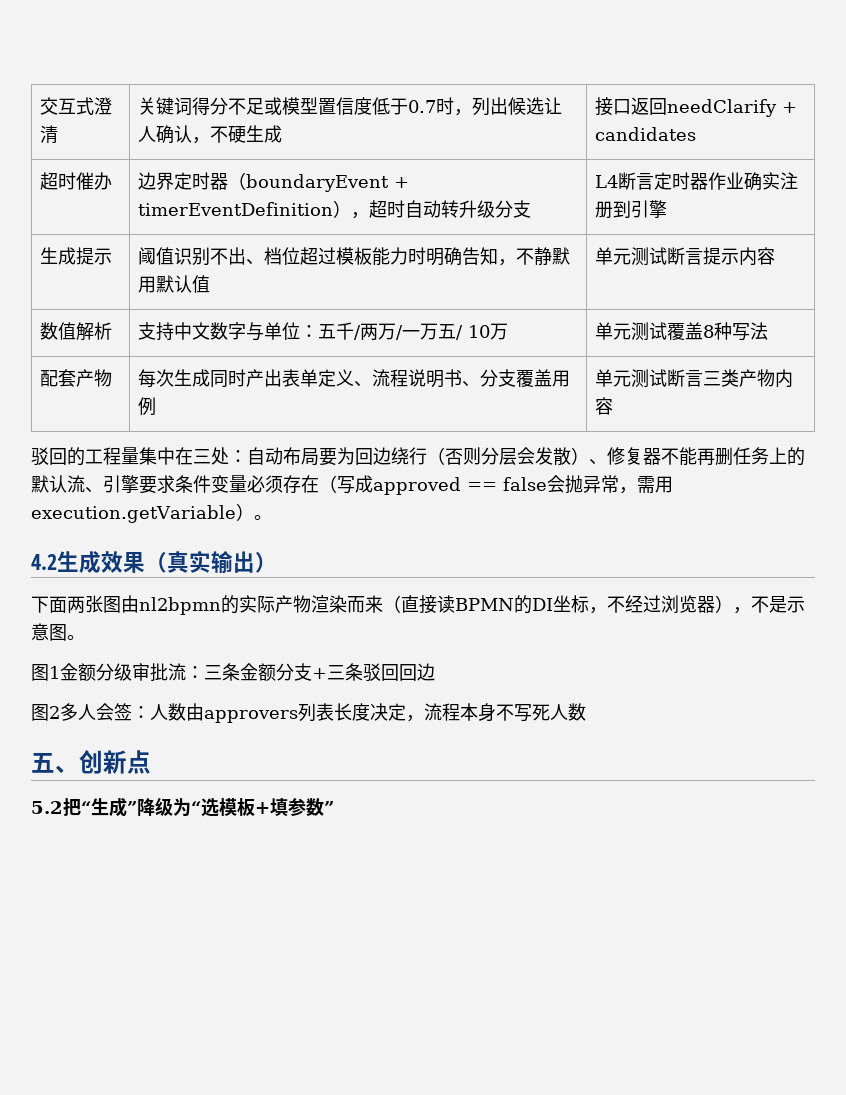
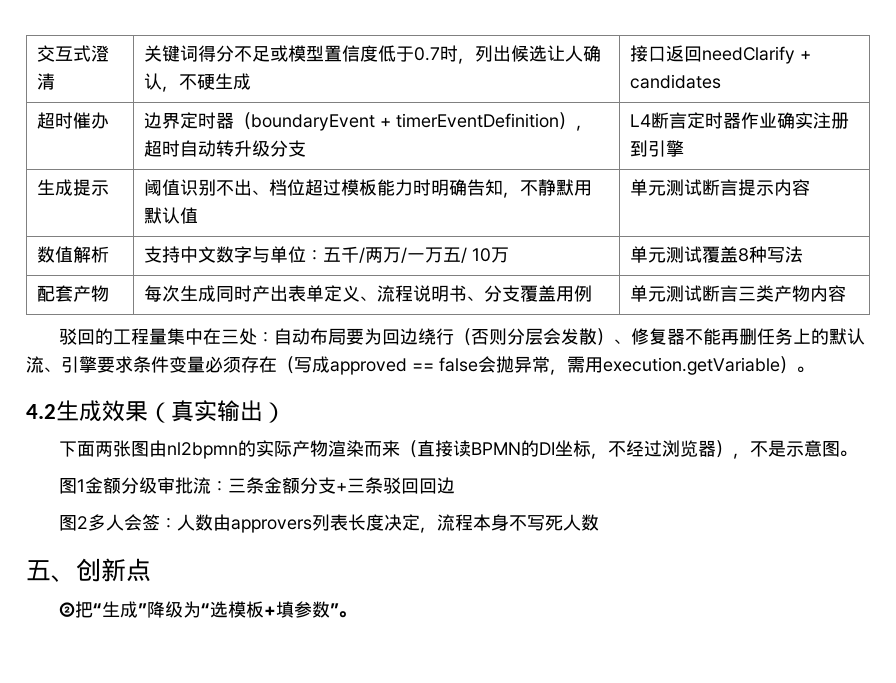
[31,801,63,814] 5.2 -> [58,602,75,617] ②
(334, 807) none -> [338,611,356,618] 。

